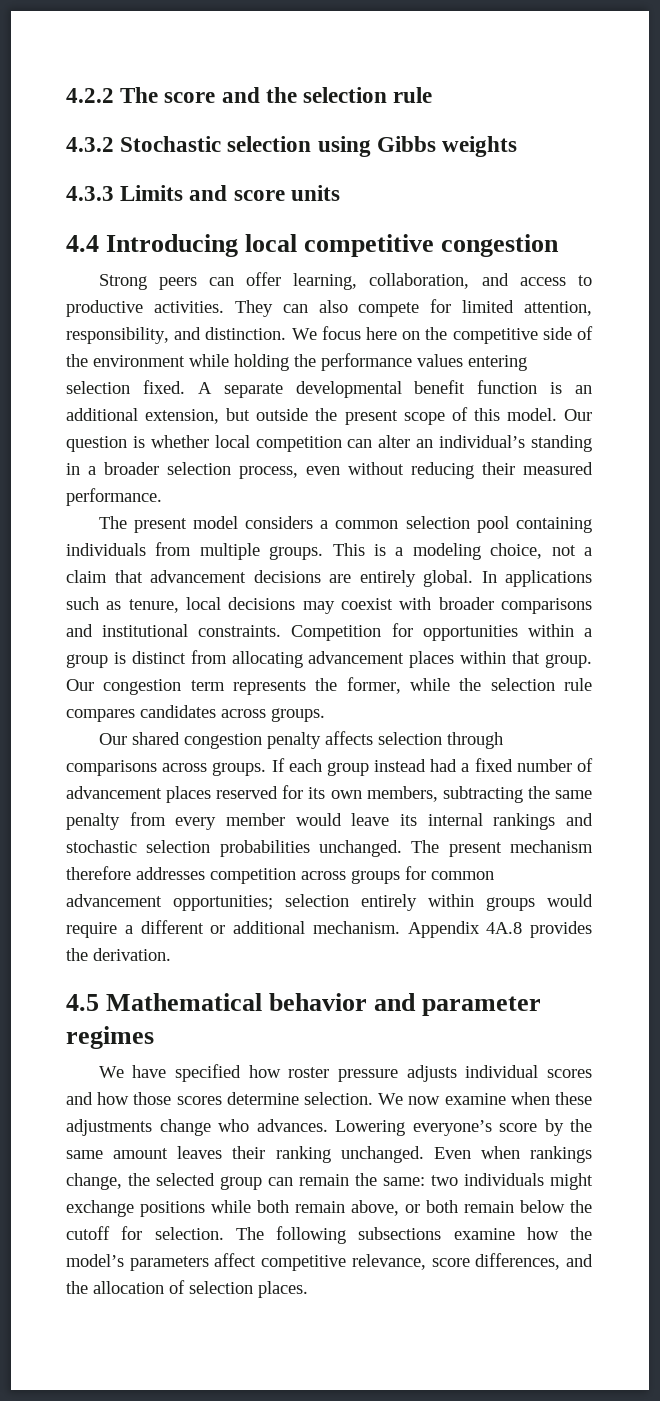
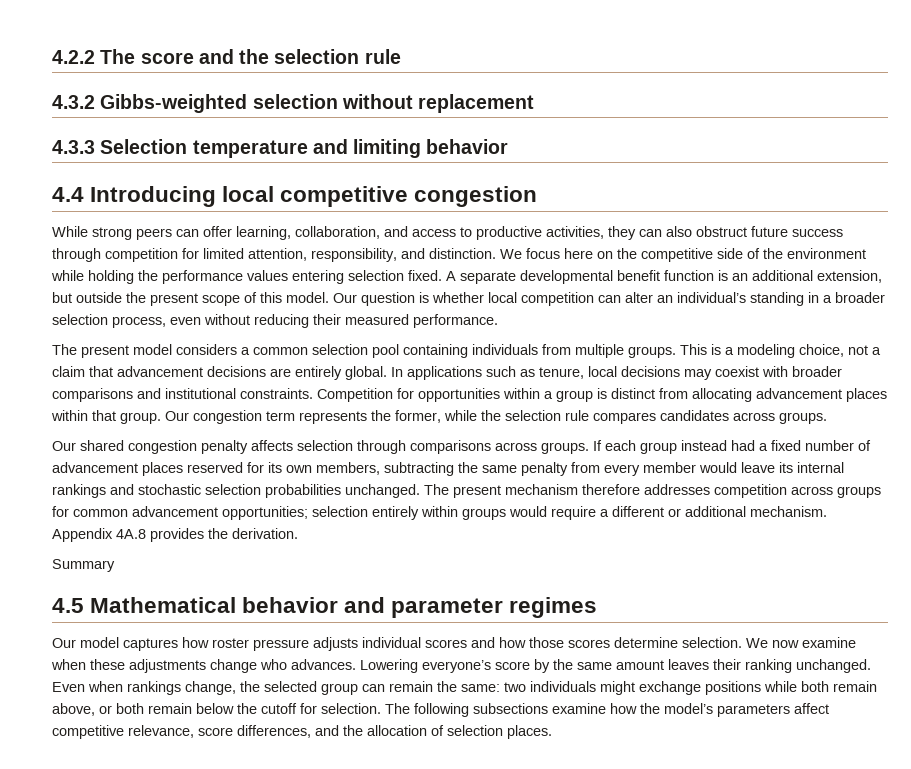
[120,136,518,157] [66,185,340,201] Stochastic selection using Gibbs weights // 4.3.3 Limits and score units -> [100,94,535,113] [52,139,509,158] Gibbs-weighted selection without replacement // 4.3.3 Selection temperature and limiting behavior
[98,274,147,290] Strong -> [52,226,132,240] While strong
[153,300,420,317] activities. They can also compete -> [546,226,843,240] [52,248,178,262] activities, they can also obstruct future success through competition
(171, 954) none -> [52,559,115,572] // Summary
[98,1064,241,1082] We have specified -> [52,637,178,651] Our model captures

